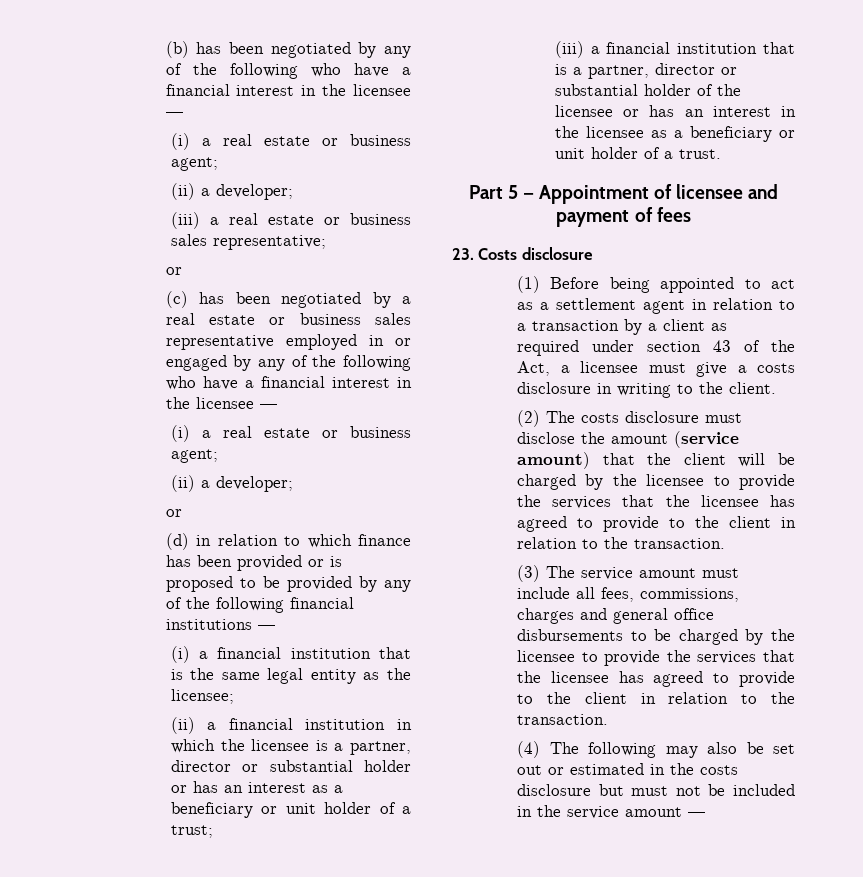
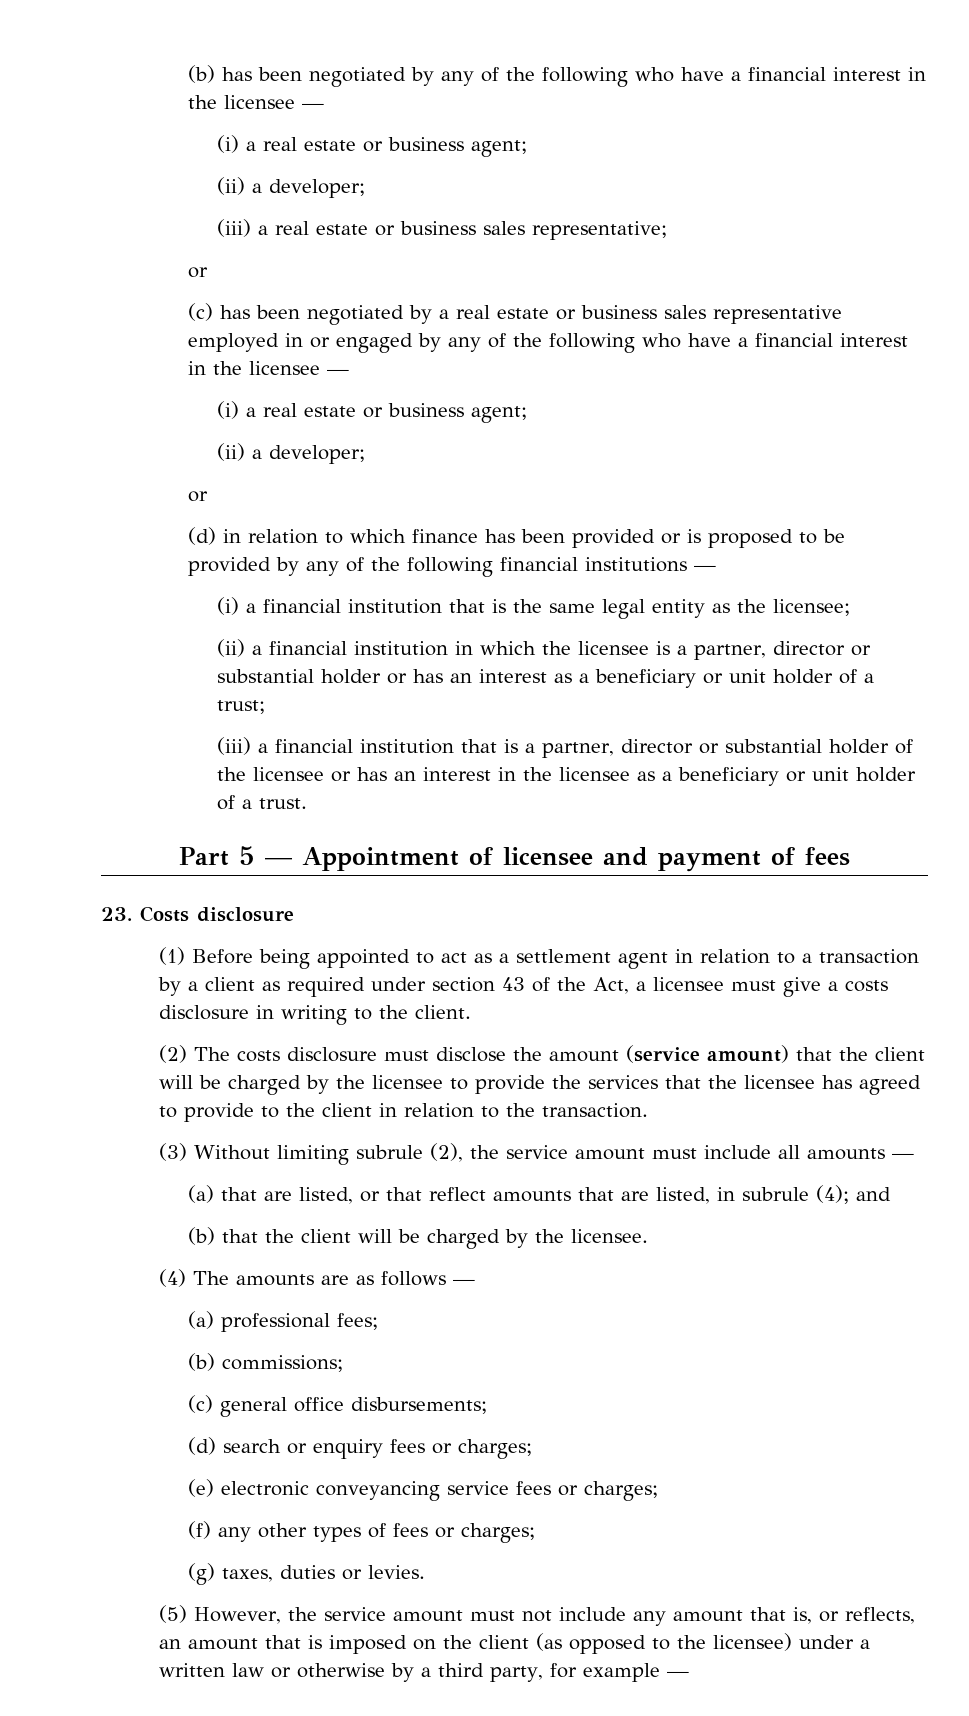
[546,566,576,578] The -> [194,1143,500,1165] Without limiting subrule (2), the
[601,587,740,602] [517,608,715,624] [517,629,795,645] [517,650,795,666] [517,671,795,687] [517,692,795,704] [517,714,609,725] [517,741,795,758] [517,763,739,775] [517,784,795,796] [517,805,683,819] fees, commissions, charges and general office disbursements to be charged by the licensee to provide the services that the licensee has agreed to provide to the client in relation to the transaction. // (4) The following may also be set out or estimated in the costs disclosure but must not be included in the service amount -> [807,1148,915,1160] [188,1185,892,1204] [188,1227,649,1249] [159,1269,476,1287] [188,1311,379,1332] [188,1353,344,1372] [188,1395,488,1417] [188,1437,533,1459] [188,1479,659,1501] [188,1521,536,1543] [188,1563,426,1585] [159,1605,916,1626] [159,1633,871,1654] [159,1663,661,1682] amounts — // (a) that are listed, or that reflect amounts that are listed, in subrule (4); and // (b) that the client will be charged by the licensee. // (4) The amounts are as follows — // (a) professional fees; // (b) commissions; // (c) general office disbursements; // (d) search or enquiry fees or charges; // (e) electronic conveyancing service fees or charges; // (f) any other types of fees or charges; // (g) taxes, duties or levies. // (5) However, the service amount must not include any amount that is, or reflects, an amount that is imposed on the client (as opposed to the licensee) under a written law or otherwise by a third party, for example

